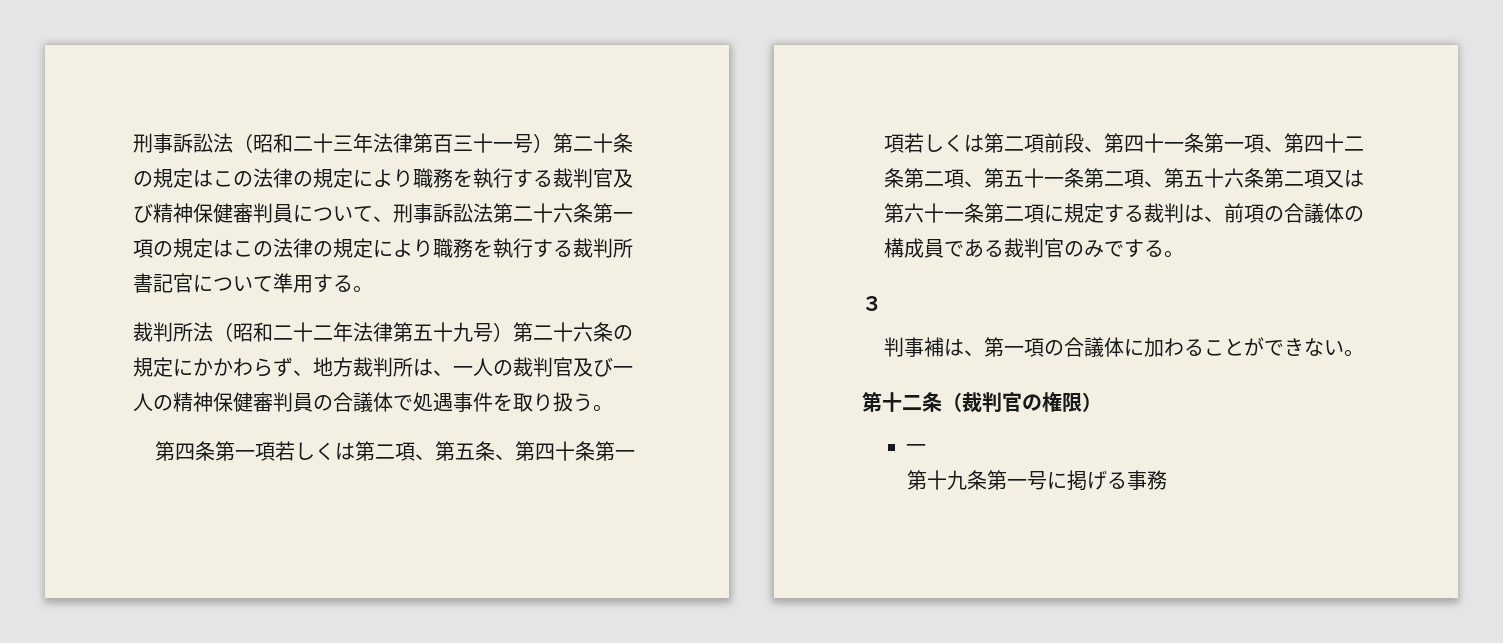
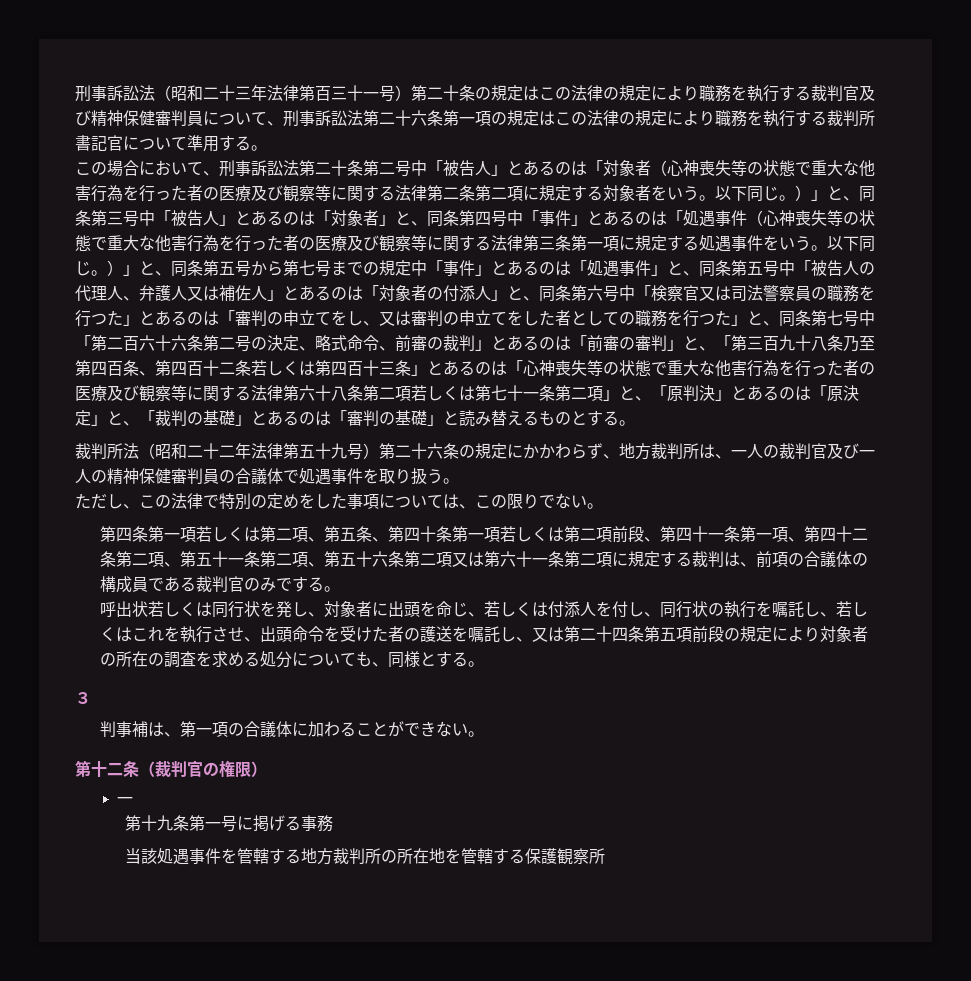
(373, 289) none -> [75,160,875,177] [75,185,875,202] [75,210,875,227] [75,235,875,252] [75,260,875,277] [75,285,875,302] [75,310,875,327] [75,335,875,352] [75,360,875,377] [75,385,859,402] [75,410,635,426] // この場合において、刑事訴訟法第二十条第二号中「被告人」とあるのは「対象者（心神喪失等の状態で重大な他害行為を行った者の医療及び観察等に関する法律第二条第二項に規定する対象者をいう。以下同じ。）」と、同条第三号中「被告人」とあるのは「対象者」と、同条第四号中「事件」とあるのは「処遇事件（心神喪失等の状態で重大な他害行為を行った者の医療及び観察等に関する法律第三条第一項に規定する処遇事件をいう。以下同じ。）」と、同条第五号から第七号までの規定中「事件」とあるのは「処遇事件」と、同条第五号中「被告人の代理人、弁護人又は補佐人」とあるのは「対象者の付添人」と、同条第六号中「検察官又は司法警察員の職務を行つた」とあるのは「審判の申立てをし、又は審判の申立てをした者としての職務を行つた」と、同条第七号中「第二百六十六条第二号の決定、略式命令、前審の裁判」とあるのは「前審の審判」と、「第三百九十八条乃至第四百条、第四百十二条若しくは第四百十三条」とあるのは「心神喪失等の状態で重大な他害行為を行った者の医療及び観察等に関する法律第六十八条第二項若しくは第七十一条第二項」と、「原判決」とあるのは「原決定」と、「裁判の基礎」とあるのは「審判の基礎」と読み替えるものとする。
(613, 408) none -> [75,493,603,510] // ただし、この法律で特別の定めをした事項については、この限りでない。
(1185, 254) none -> [99,601,868,618] [99,626,868,643] [99,651,484,668] // 呼出状若しくは同行状を発し、対象者に出頭を命じ、若しくは付添人を付し、同行状の執行を嘱託し、若しくはこれを執行させ、出頭命令を受けた者の護送を嘱託し、又は第二十四条第五項前段の規定により対象者の所在の調査を求める処分についても、同様とする。
(1167, 480) none -> [124,848,605,865] // 当該処遇事件を管轄する地方裁判所の所在地を管轄する保護観察所

